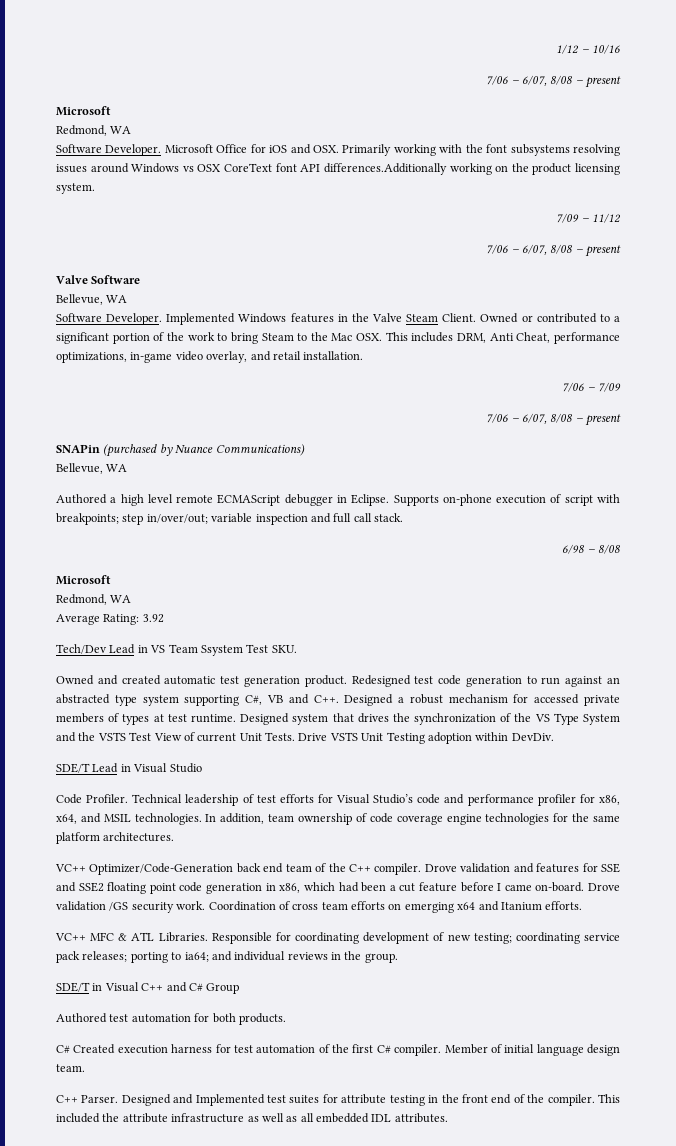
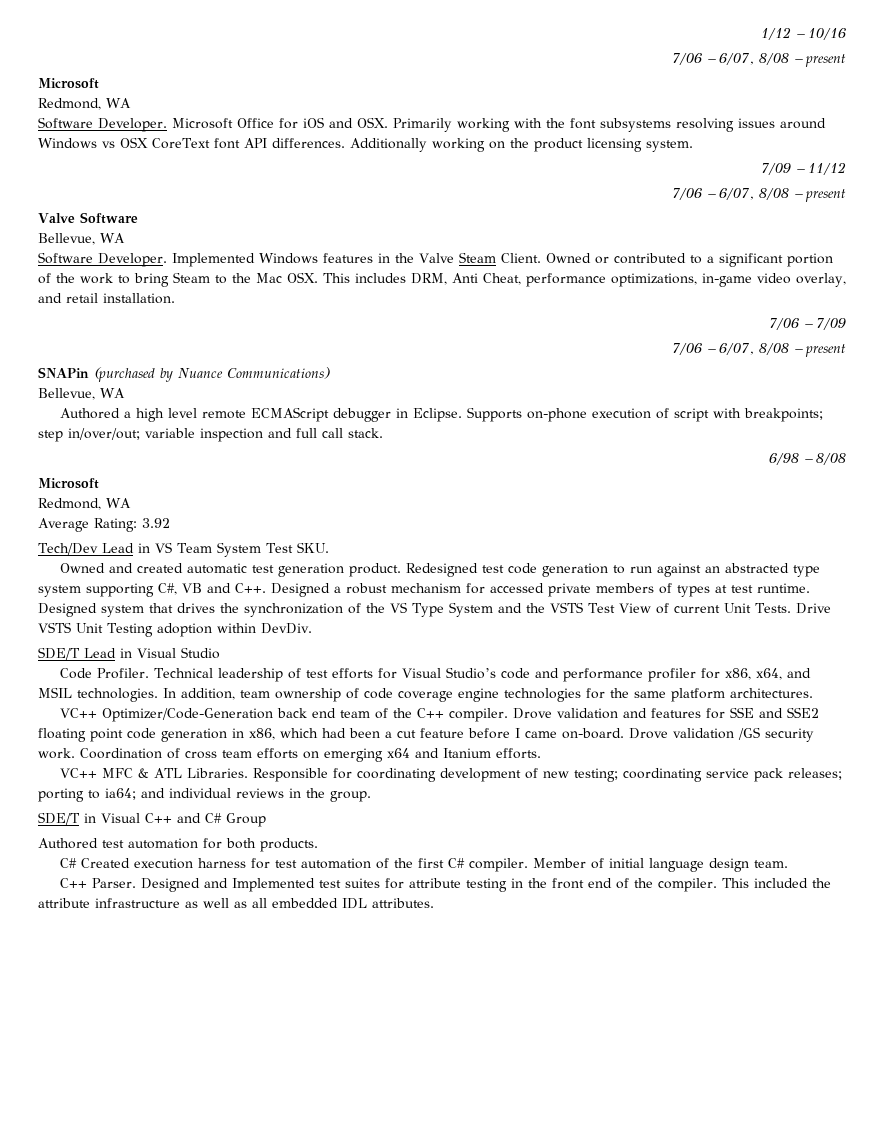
[323,163,447,175] differences.Additionally -> [271,138,427,152] differences. Additionally
[200,645,243,656] Ssystem -> [216,542,261,557] System

